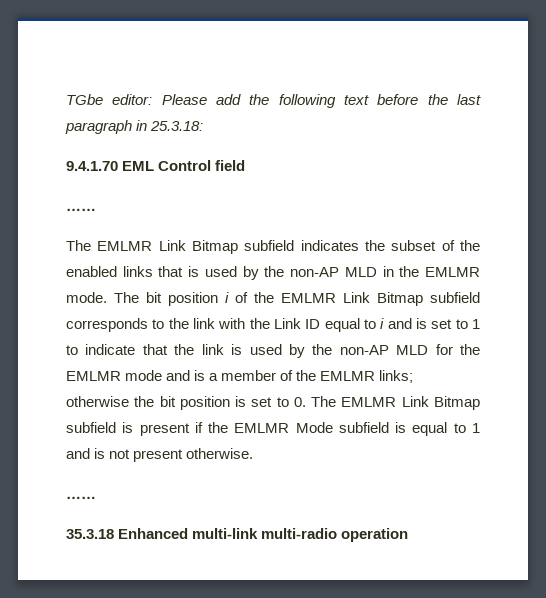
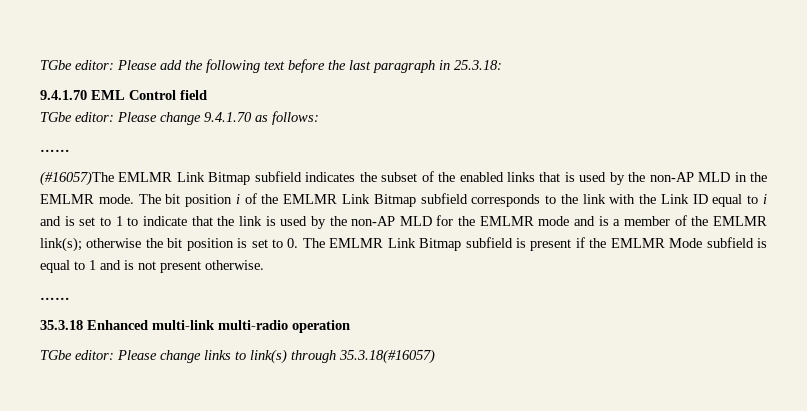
[66,208,96,211] [66,240,91,251] // …… // The -> [40,111,319,125] [40,149,70,152] [40,171,114,186] // TGbe editor: Please change 9.4.1.70 as follows: // …… // (#16057)The
[379,370,414,383] links; -> [40,237,82,252] link(s);
(409, 535) none -> [40,349,435,364] // TGbe editor: Please change links to link(s) through 35.3.18(#16057)

